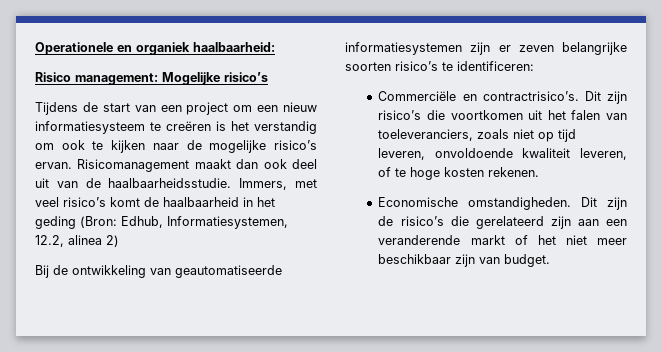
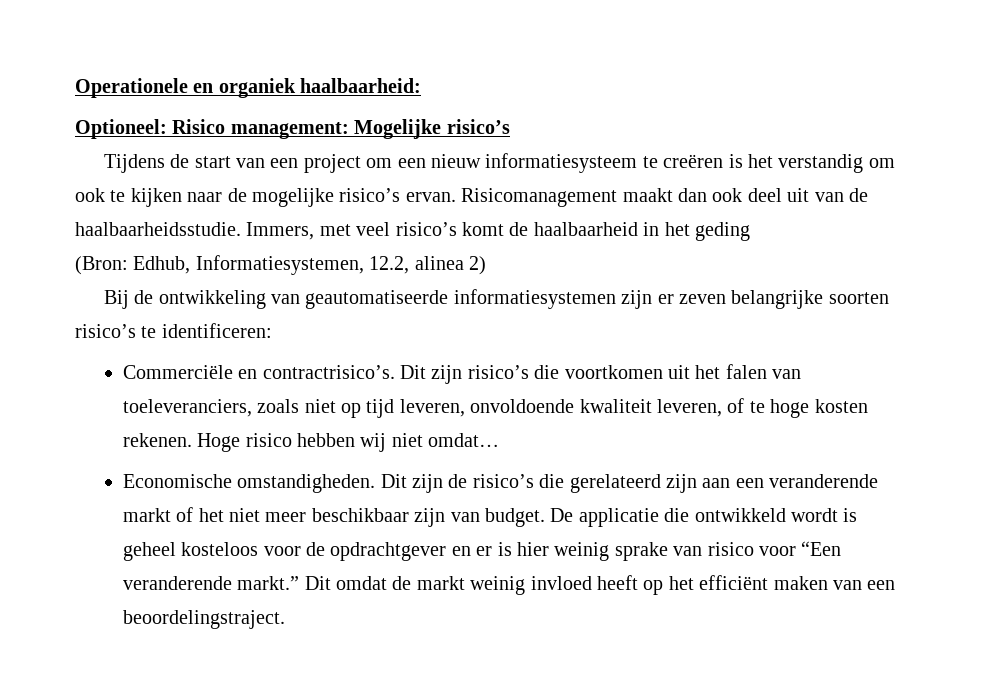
(275, 47) none -> [75,119,167,139] Optioneel:
(76, 222) none -> (750, 231) //
(540, 172) none -> [197,433,500,452] Hoge risico hebben wij niet omdat…
(551, 260) none -> [550,508,858,527] [122,541,842,561] [122,575,896,595] [122,610,285,629] De applicatie die ontwikkeld wordt is geheel kosteloos voor de opdrachtgever en er is hier weinig sprake van risico voor “Een veranderende markt.” Dit omdat de markt weinig invloed heeft op het efficiënt maken van een beoordelingstraject.

